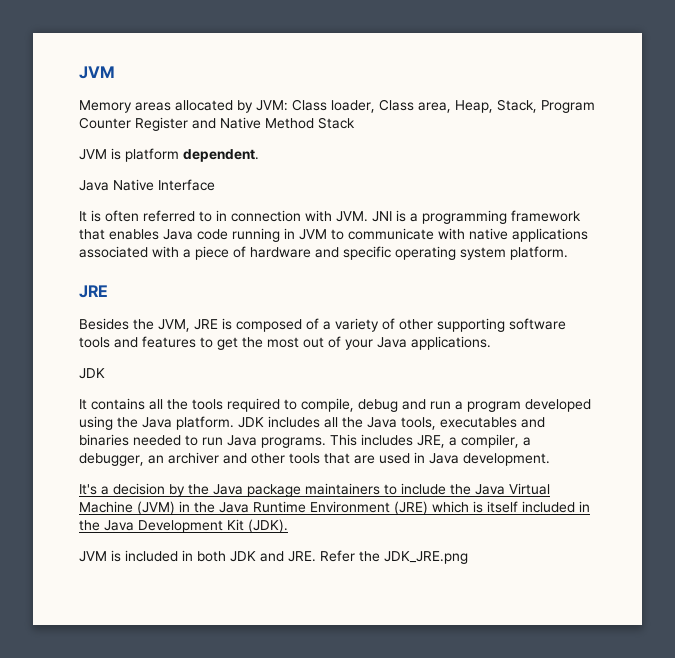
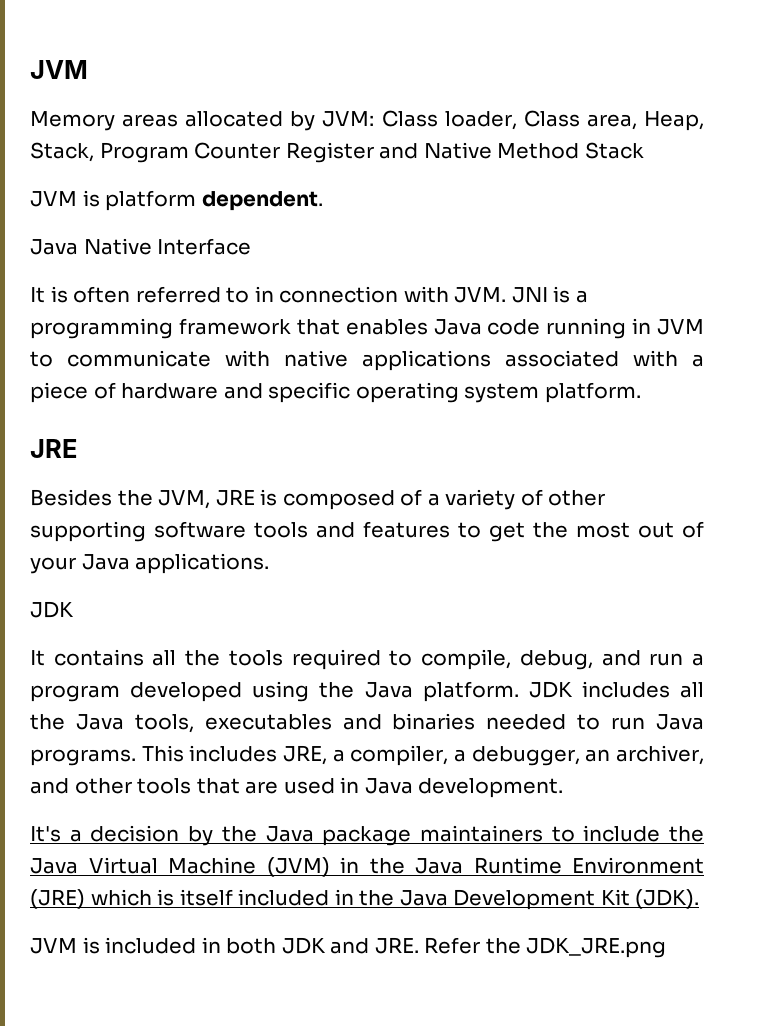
[358,399,398,412] debug -> [519,650,593,670] debug,
[168,452,219,464] archiver -> [616,745,704,765] archiver,

